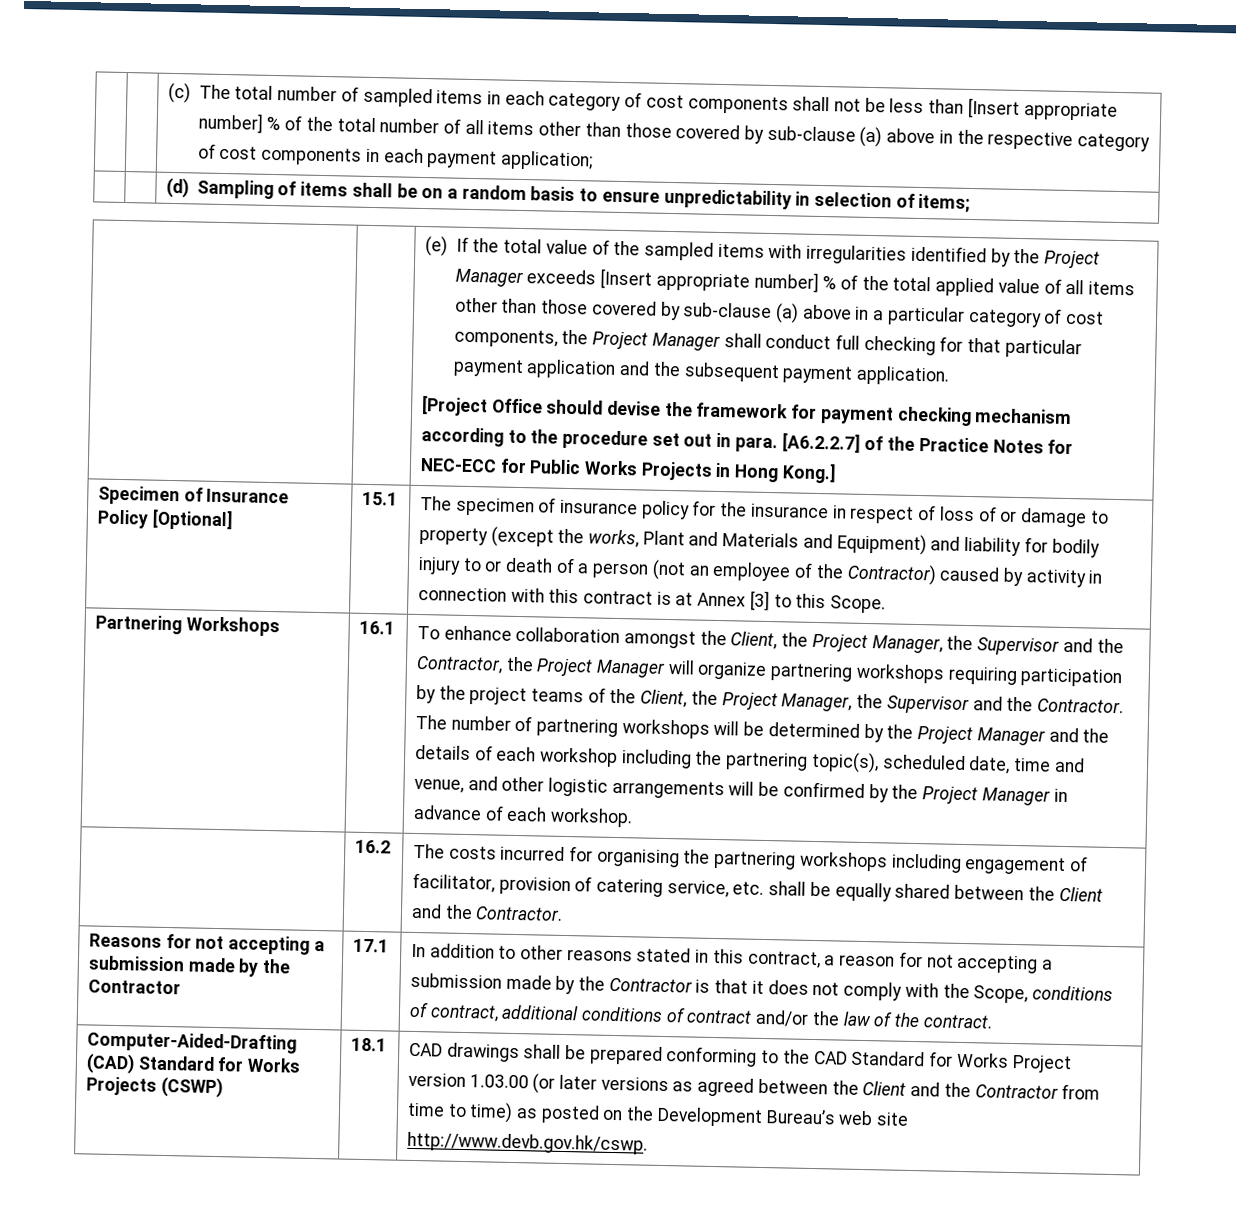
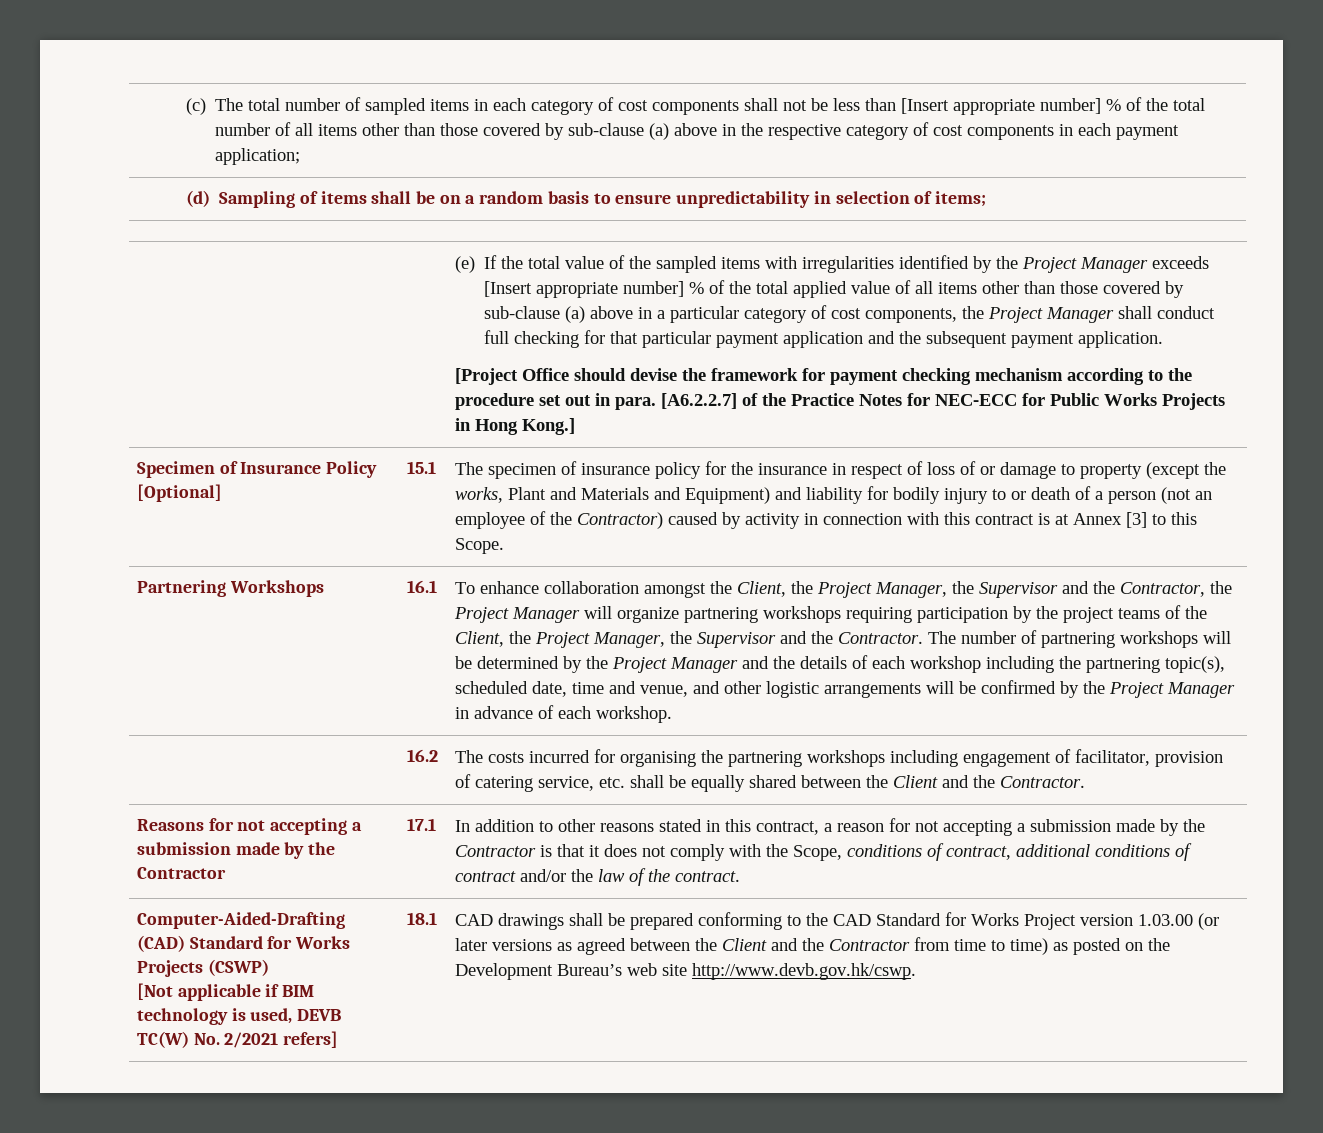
(223, 1087) none -> [136,983,315,1001] [136,1008,342,1025] [136,1031,339,1048] // [Not applicable if BIM technology is used, DEVB TC(W) No. 2/2021 refers]

